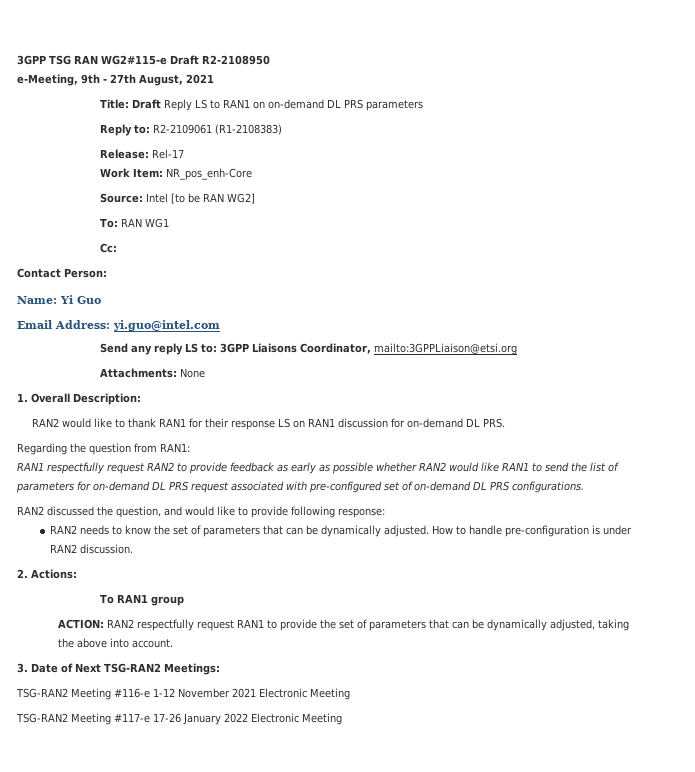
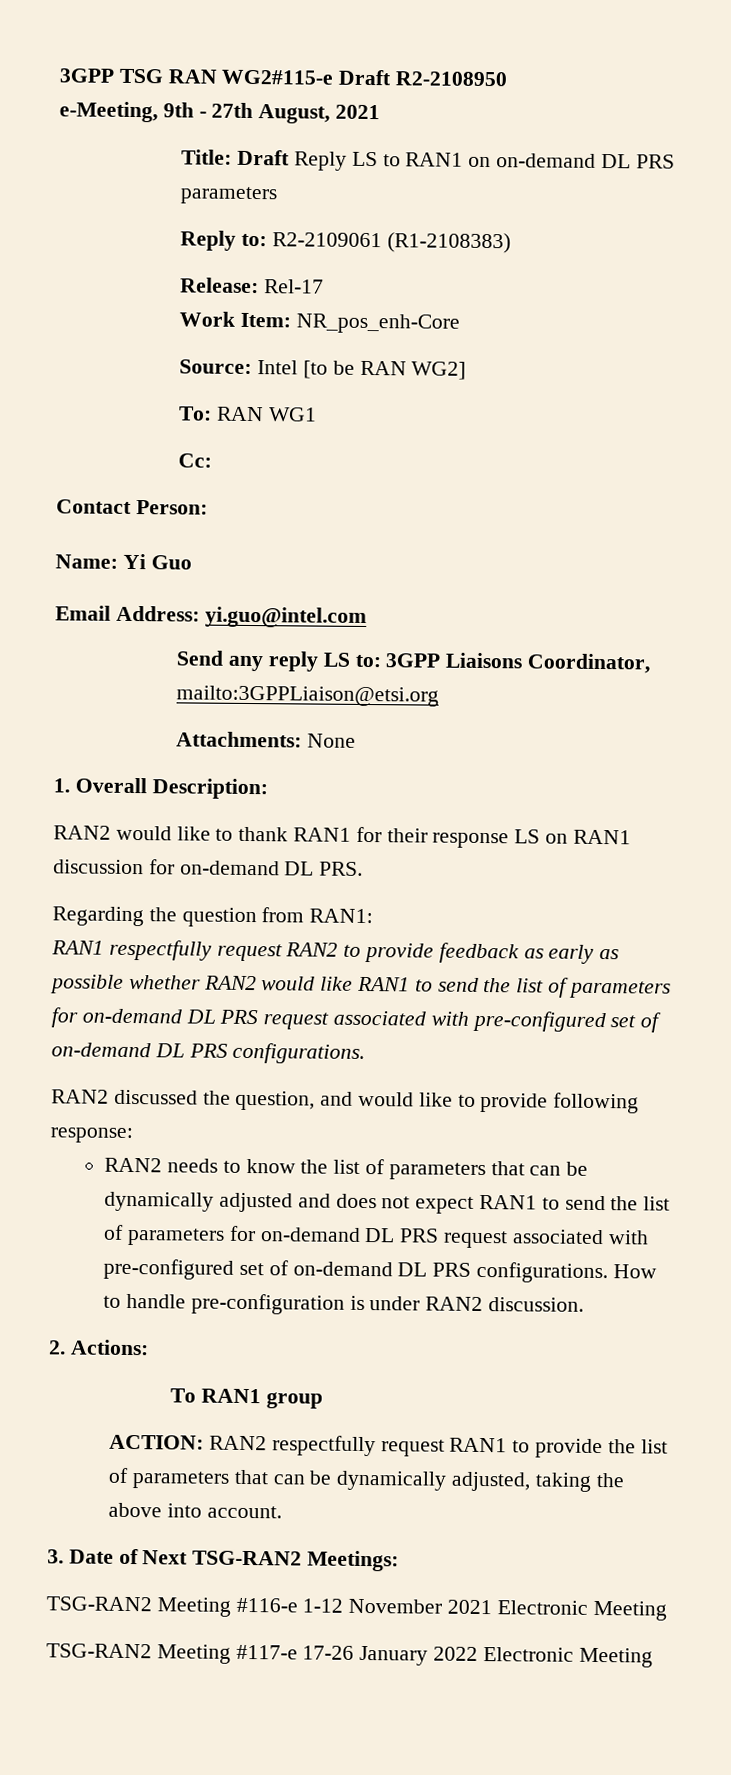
[172,525,429,537] set of parameters that can be dynamically adjusted. -> [333,1159,589,1181] [104,1191,671,1214] [103,1224,649,1249] [103,1258,609,1284] list of parameters that can be dynamically adjusted and does not expect RAN1 to send the list of parameters for on-demand DL PRS request associated with pre-configured set of on-demand DL PRS configurations.
[339,620,355,629] set -> [640,1439,668,1454] list

